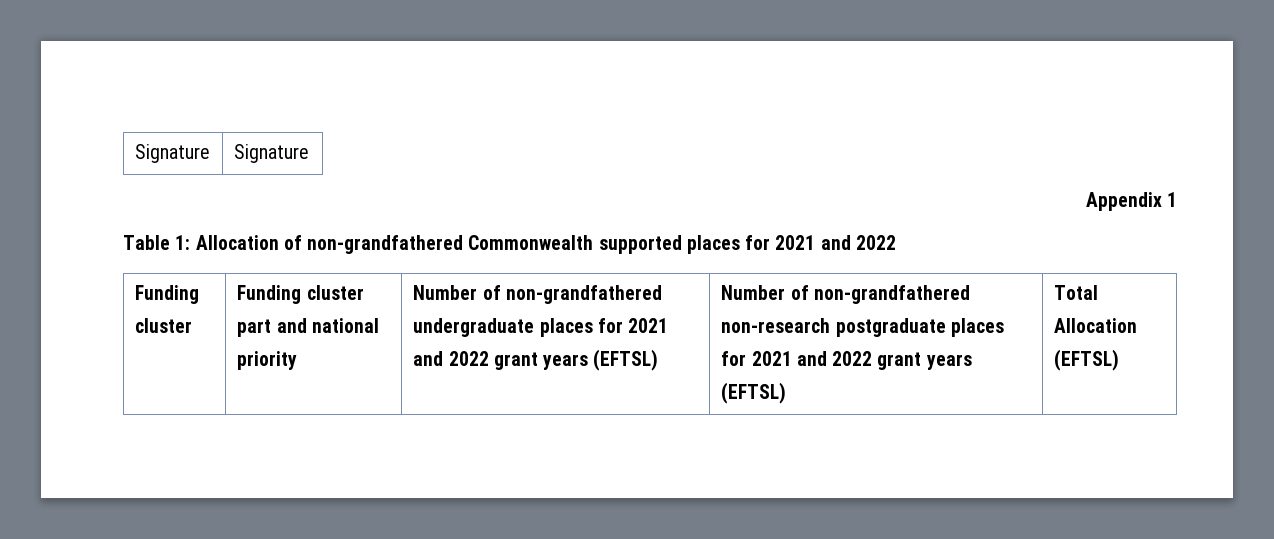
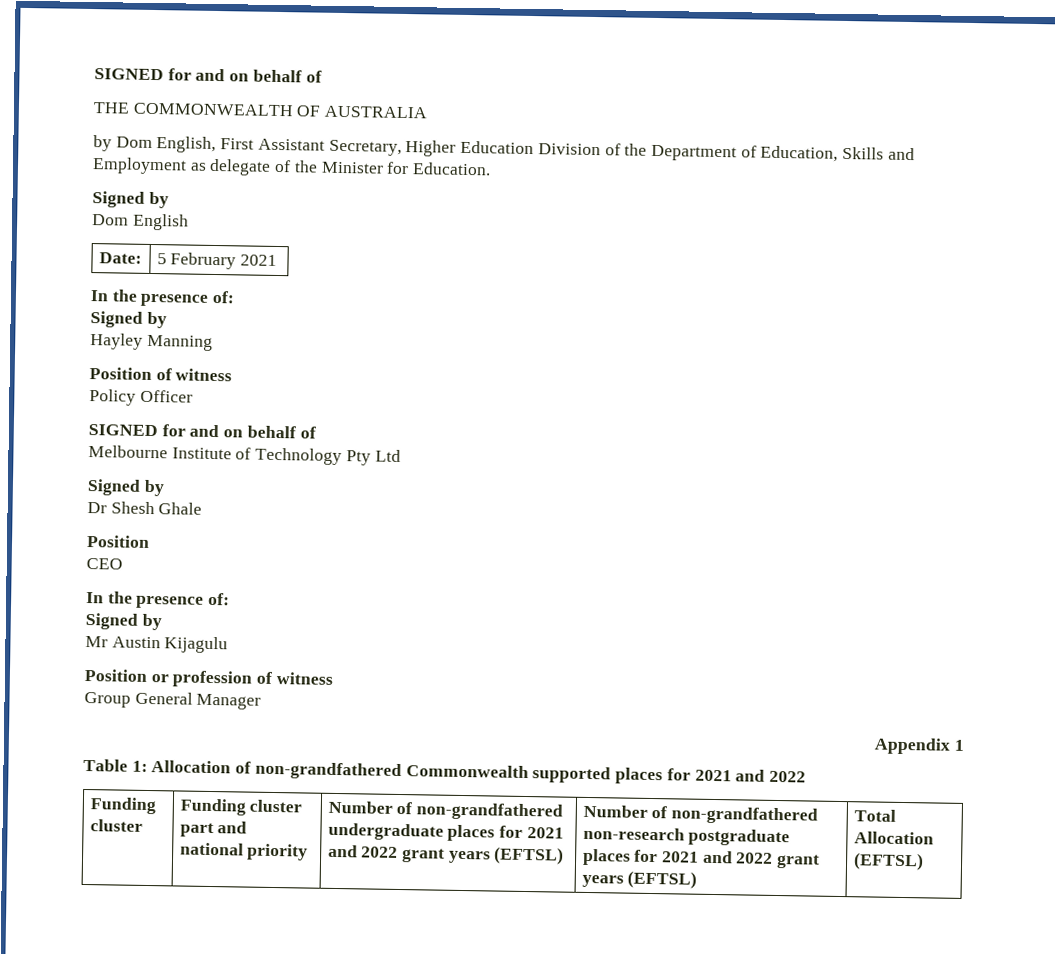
[135,144,210,163] [234,144,309,163] Signature | Signature -> [94,68,322,83] [93,102,428,119] [93,135,915,162] [92,157,492,176] [92,191,169,209] [92,213,189,231] [98,252,142,264] [156,252,278,270] [90,289,236,307] [90,311,167,329] [90,333,213,351] [89,367,233,382] [89,389,193,406] [88,424,316,439] [88,445,401,466] [87,479,165,497] [87,501,203,515] [86,535,150,548] [86,558,123,570] [86,591,231,609] [85,612,162,631] [85,635,229,654] [84,668,333,688] [84,691,262,710] SIGNED for and on behalf of // THE COMMONWEALTH OF AUSTRALIA // by Dom English, First Assistant Secretary, Higher Education Division of the Department of Education, Skills and Employment as delegate of the Minister for Education. // Signed by // Dom English // Date: | 5 February 2021 // In the presence of: // Signed by // Hayley Manning // Position of witness // Policy Officer // SIGNED for and on behalf of // Melbourne Institute of Technology Pty Ltd // Signed by // Dr Shesh Ghale // Position // CEO // In the presence of: // Signed by // Mr Austin Kijagulu // Position or profession of witness // Group General Manager

